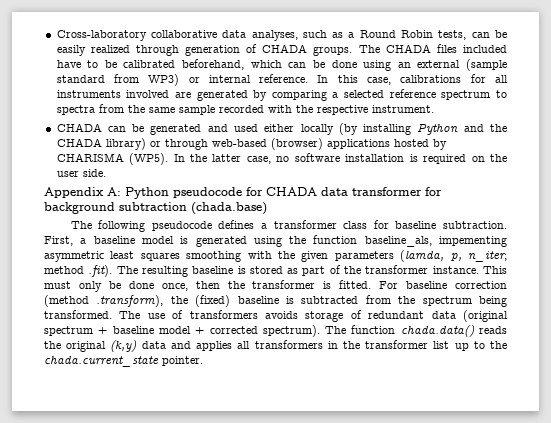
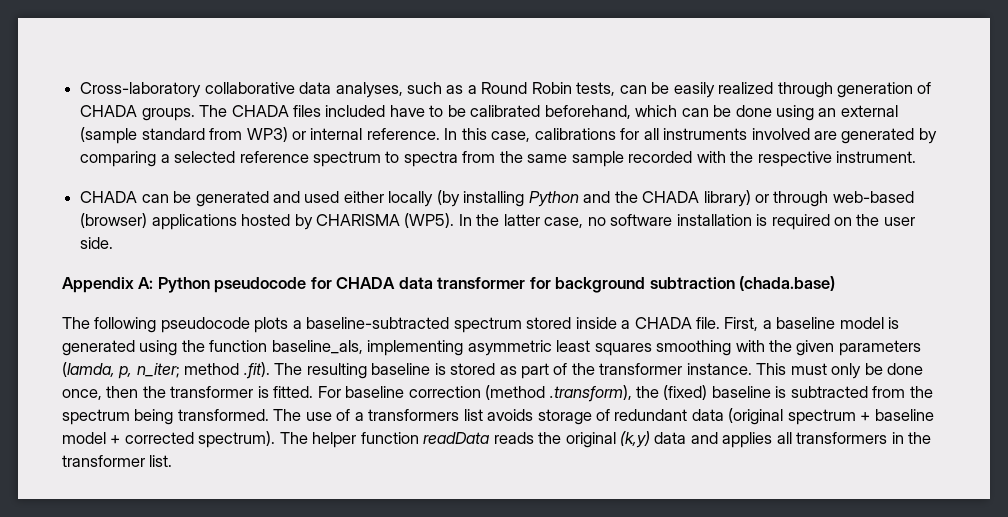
[218,220,507,229] defines a transformer class for baseline subtraction. -> [254,317,721,333] plots a baseline-subtracted spectrum stored inside a CHADA file.
[439,236,508,247] impementing -> [367,340,464,356] implementing
[189,310,258,319] transformers -> [354,409,483,421] a transformers list
[351,325,475,337] function chada.data() -> [312,432,490,448] helper function readData
[433,341,508,351] [44,356,203,367] list up to the chada.current_state pointer. -> [149,455,173,467] list.

